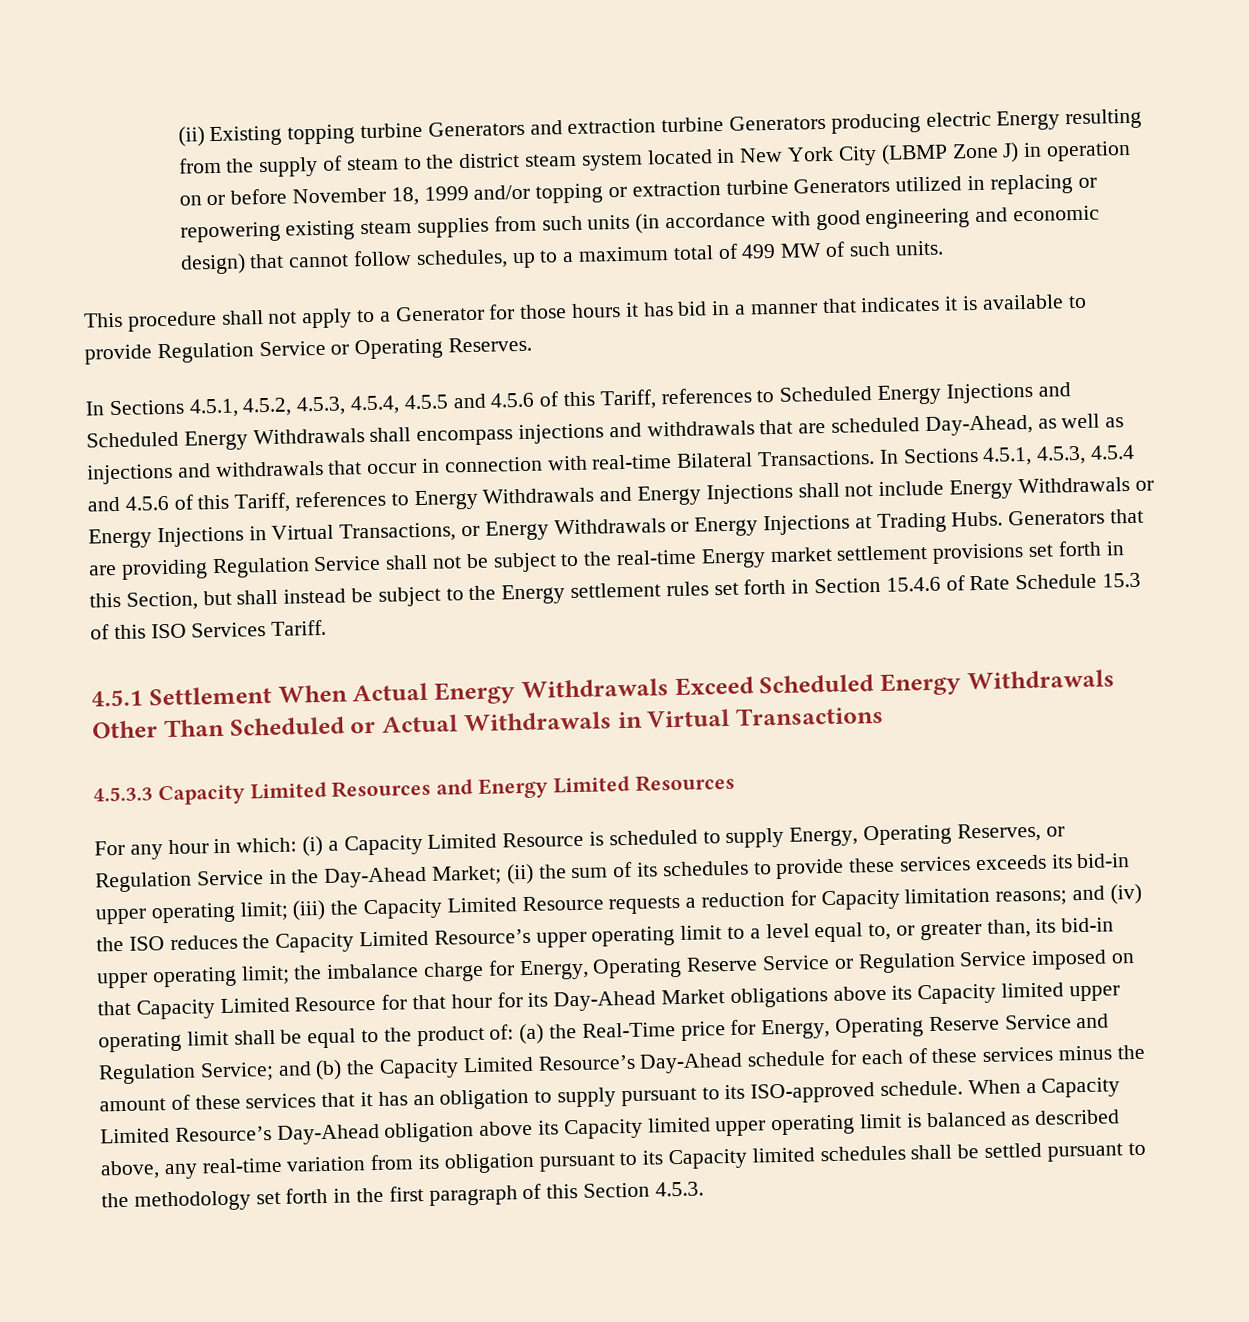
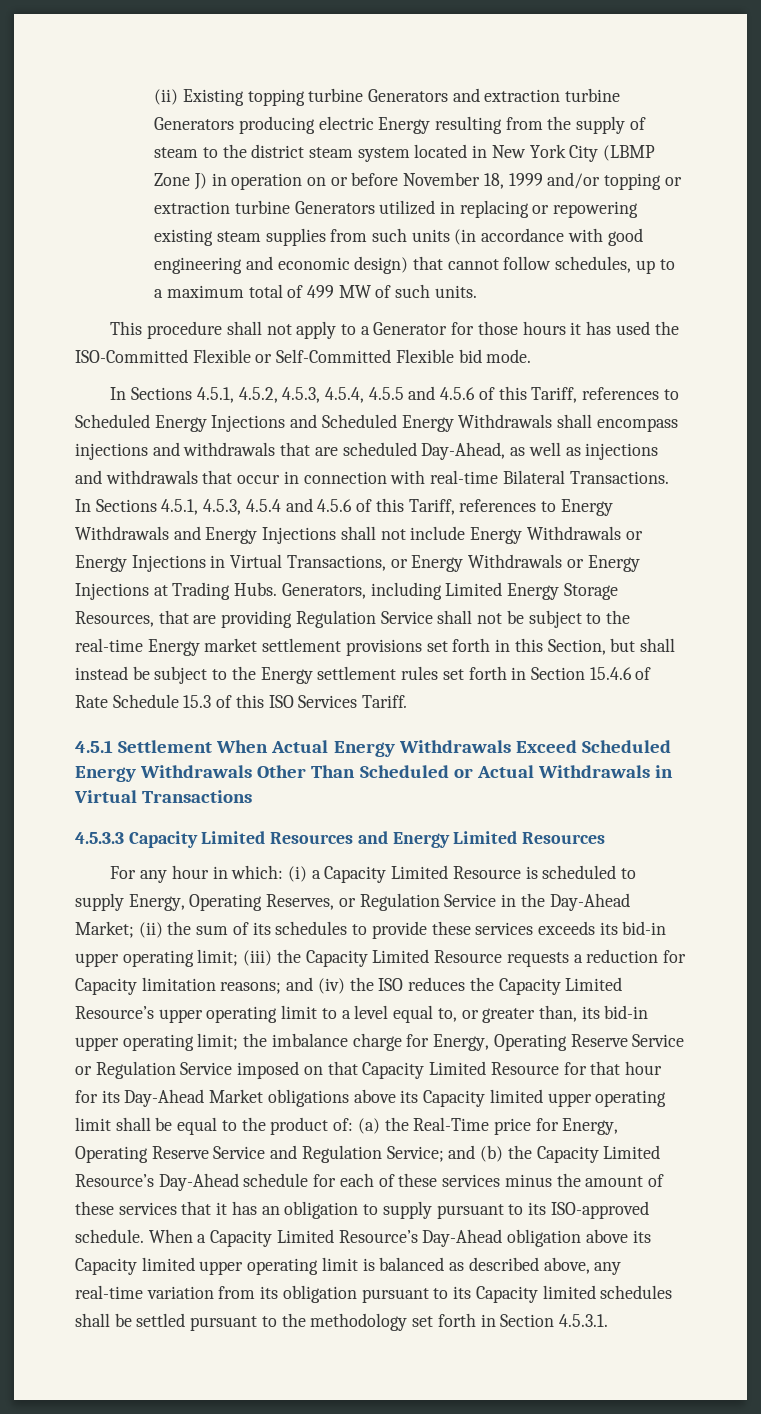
[677,294,1087,316] [84,336,533,365] bid in a manner that indicates it is available to provide Regulation Service or Operating Reserves. -> [615,321,679,335] [75,349,532,363] used the ISO-Committed Flexible or Self-Committed Flexible bid mode.
[1008,509,1106,526] Generators -> [281,582,618,600] [75,611,154,627] Generators, including Limited Energy Storage Resources,
[356,1181,704,1206] the first paragraph of this Section 4.5.3. -> [500,1314,608,1327] Section 4.5.3.1.

